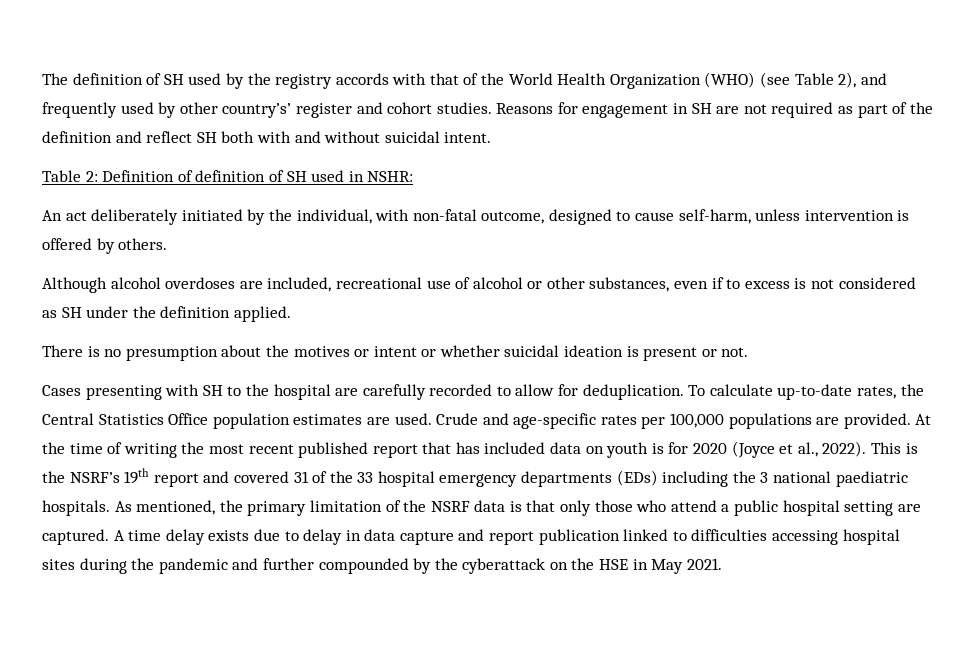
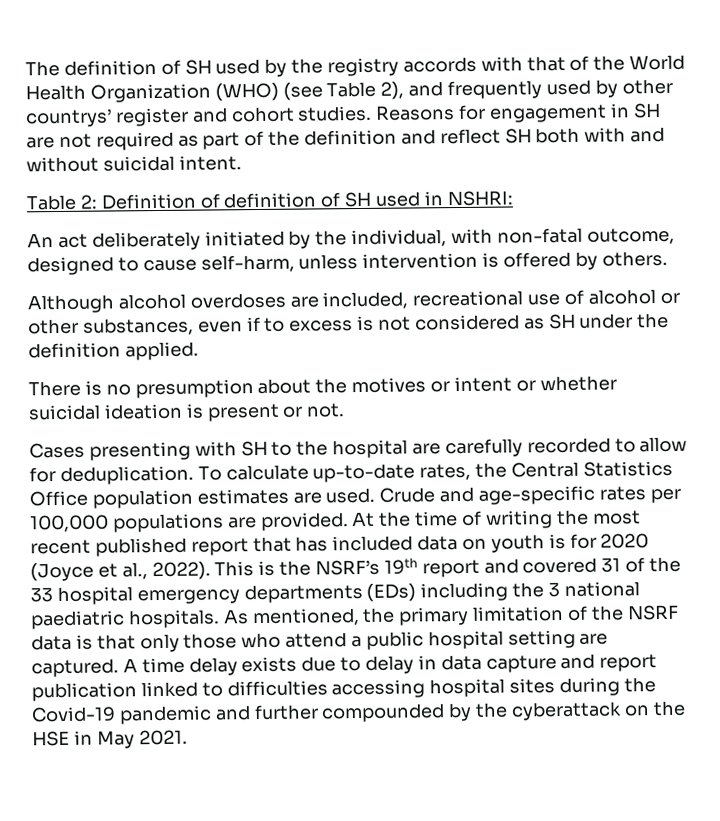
[222,103,292,118] country’s’ -> [25,108,112,128] countrys’
[367,171,414,182] NSHR: -> [446,190,513,207] NSHRI:
(155, 564) none -> [31,706,116,723] Covid-19

